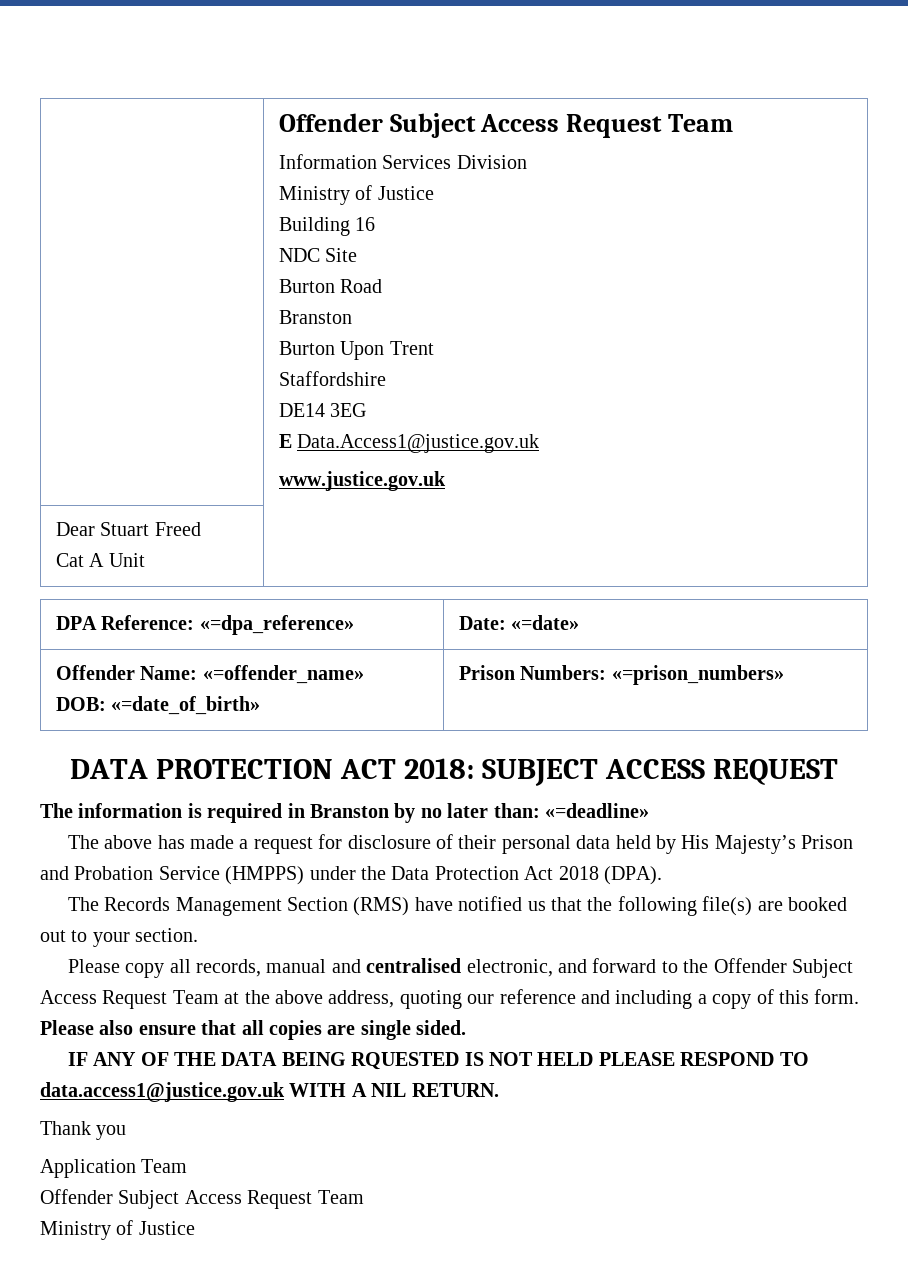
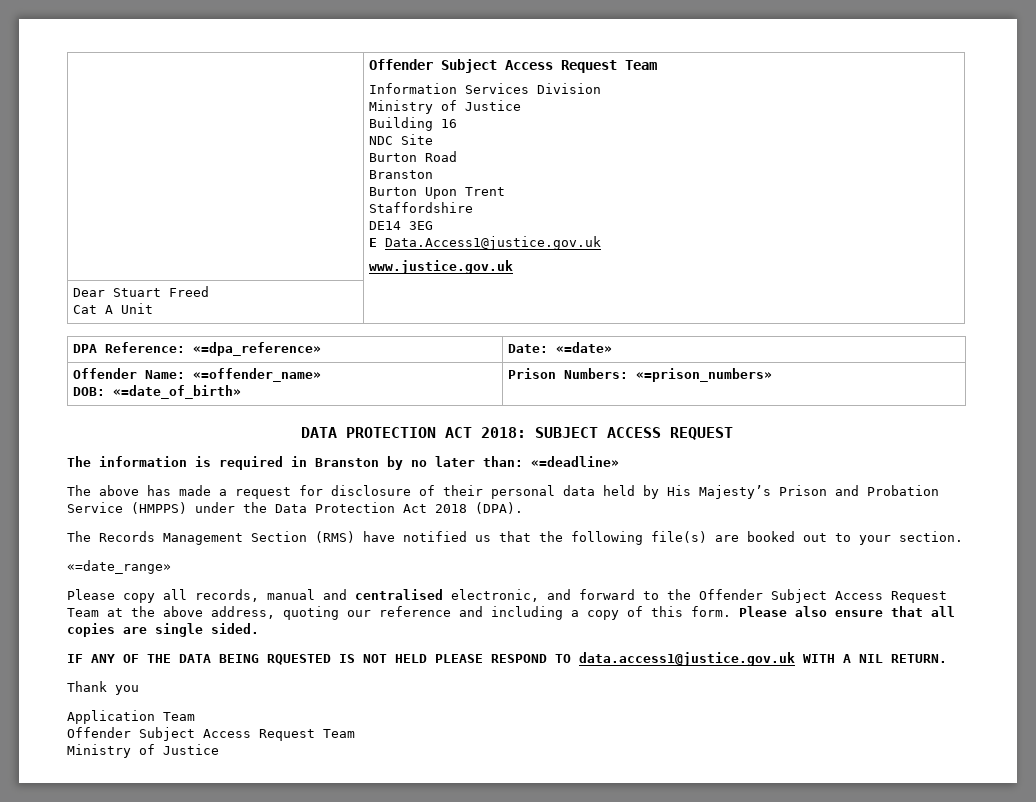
(199, 935) none -> [67,560,171,574] // «=date_range»

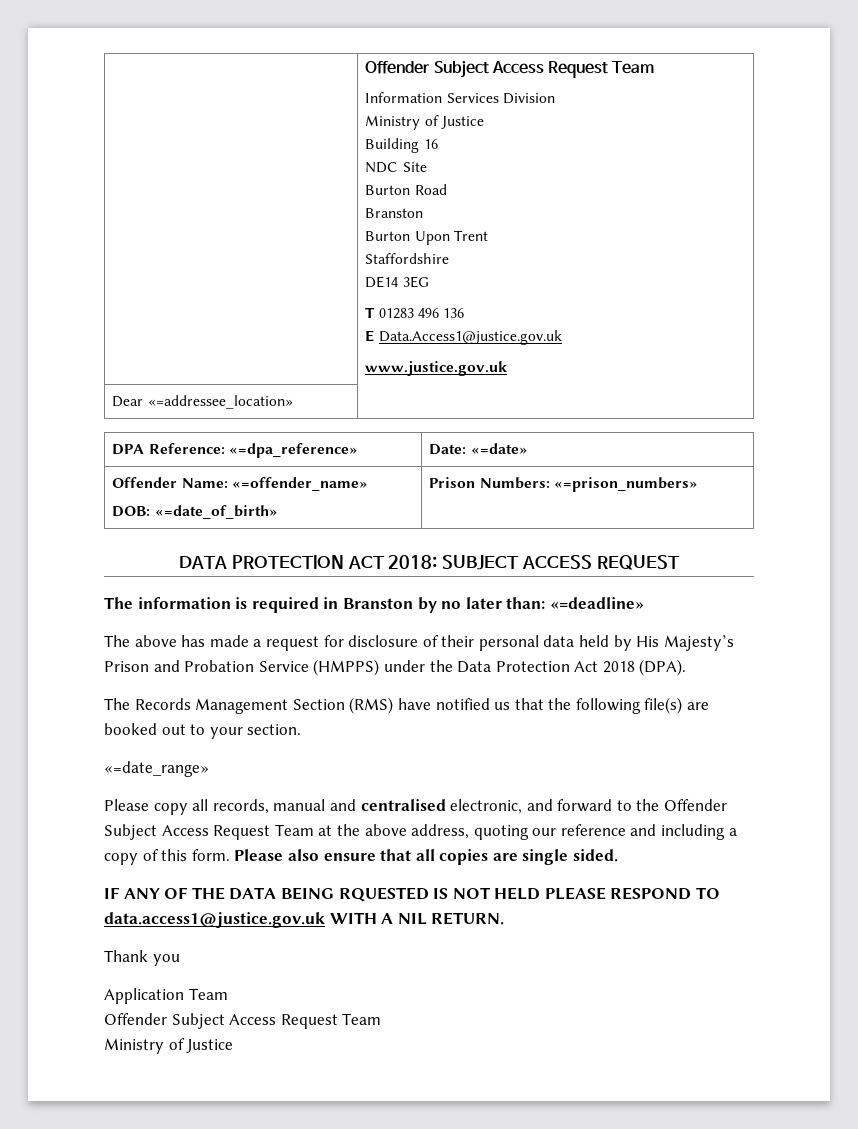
(433, 225) none -> [365,307,465,319] // T 01283 496 136
[112,286,209,297] [72,303,153,314] Stuart Freed // Cat A Unit -> [147,395,293,409] «=addressee_location»

